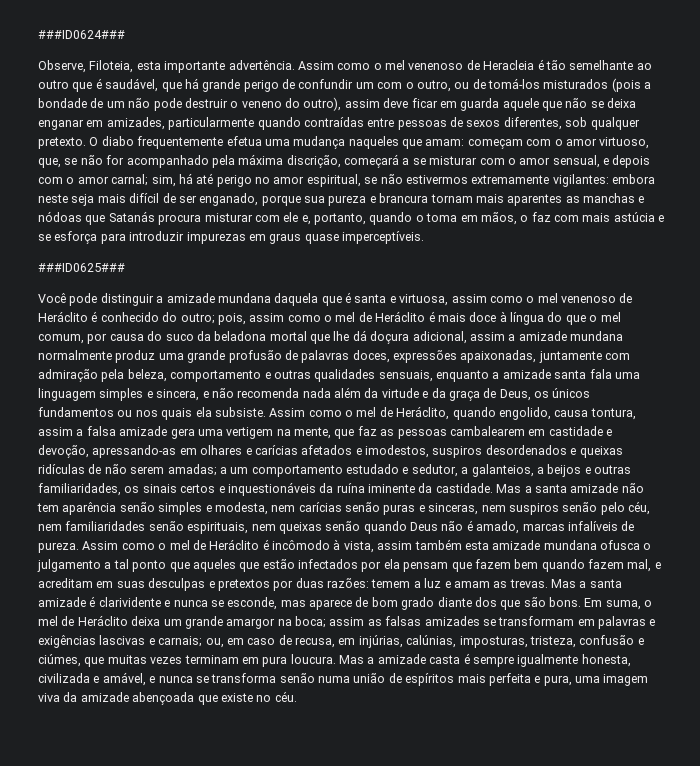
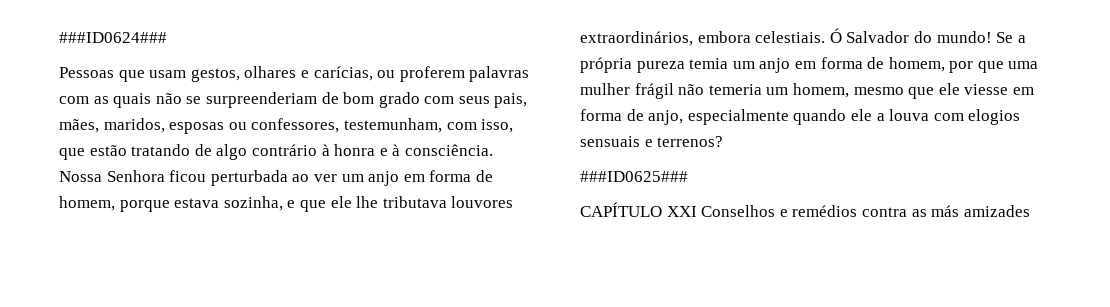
[38,59,652,73] [38,78,652,92] [38,97,637,111] [38,117,640,130] [38,136,650,149] [38,154,651,168] [38,173,655,187] [38,193,645,206] [38,211,665,225] [38,231,424,244] [38,263,125,272] [38,292,633,306] [38,311,621,325] [38,330,623,344] [38,350,631,363] [38,369,640,382] [38,387,591,401] [38,406,636,420] [38,426,612,439] [38,445,623,458] [38,464,631,477] [38,482,644,496] [37,501,650,515] [38,520,635,534] [38,539,652,553] [37,559,661,572] [38,578,622,591] [38,596,653,610] [38,615,656,629] [38,635,644,648] [38,653,631,667] [38,672,649,686] [38,691,297,705] Observe, Filoteia, esta importante advertência. Assim como o mel venenoso de Heracleia é tão semelhante ao outro que é saudável, que há grande perigo de confundir um com o outro, ou de tomá-los misturados (pois a bondade de um não pode destruir o veneno do outro), assim deve ficar em guarda aquele que não se deixa enganar em amizades, particularmente quando contraídas entre pessoas de sexos diferentes, sob qualquer pretexto. O diabo frequentemente efetua uma mudança naqueles que amam: começam com o amor virtuoso, que, se não for acompanhado pela máxima discrição, começará a se misturar com o amor sensual, e depois com o amor carnal; sim, há até perigo no amor espiritual, se não estivermos extremamente vigilantes: embora neste seja mais difícil de ser enganado, porque sua pureza e brancura tornam mais aparentes as manchas e nódoas que Satanás procura misturar com ele e, portanto, quando o toma em mãos, o faz com mais astúcia e se esforça para introduzir impurezas em graus quase imperceptíveis. // ###ID0625### // Você pode distinguir a amizade mundana daquela que é santa e virtuosa, assim como o mel venenoso de Heráclito é conhecido do outro; pois, assim como o mel de Heráclito é mais doce à língua do que o mel comum, por causa do suco da beladona mortal que lhe dá doçura adicional, assim a amizade mundana normalmente produz uma grande profusão de palavras doces, expressões apaixonadas, juntamente com admiração pela beleza, comportamento e outras qualidades sensuais, enquanto a amizade santa fala uma linguagem simples e sincera, e não recomenda nada além da virtude e da graça de Deus, os únicos fundamentos ou nos quais ela subsiste. Assim como o mel de Heráclito, quando engolido, causa tontura, assim a falsa amizade gera uma vertigem na mente, que faz as pessoas cambalearem em castidade e devoção, apressando-as em olhares e carícias afetados e imodestos, suspiros desordenados e queixas ridículas de não serem amadas; a um comportamento estudado e sedutor, a galanteios, a beijos e outras familiaridades, os sinais certos e inquestionáveis da ruína iminente da castidade. Mas a santa amizade não tem aparência senão simples e modesta, nem carícias senão puras e sinceras, nem suspiros senão pelo céu, nem familiaridades senão espirituais, nem queixas senão quando Deus não é amado, marcas infalíveis de pureza. Assim como o mel de Heráclito é incômodo à vista, assim também esta amizade mundana ofusca o julgamento a tal ponto que aqueles que estão infectados por ela pensam que fazem bem quando fazem mal, e acreditam em suas desculpas e pretextos por duas razões: temem a luz e amam as trevas. Mas a santa amizade é clarividente e nunca se esconde, mas aparece de bom grado diante dos que são bons. Em suma, o mel de Heráclito deixa um grande amargor na boca; assim as falsas amizades se transformam em palavras e exigências lascivas e carnais; ou, em caso de recusa, em injúrias, calúnias, imposturas, tristeza, confusão e ciúmes, que muitas vezes terminam em pura loucura. Mas a amizade casta é sempre igualmente honesta, civilizada e amável, e nunca se transforma senão numa união de espíritos mais perfeita e pura, uma imagem viva da amizade abençoada que existe no céu. -> [59,66,530,82] [59,92,528,108] [59,118,514,134] [59,144,493,160] [59,170,493,186] [59,196,514,212] [580,28,1026,46] [580,57,1039,73] [580,83,1034,99] [580,109,1021,125] [580,136,724,147] [580,171,688,182] [580,202,1030,217] Pessoas que usam gestos, olhares e carícias, ou proferem palavras com as quais não se surpreenderiam de bom grado com seus pais, mães, maridos, esposas ou confessores, testemunham, com isso, que estão tratando de algo contrário à honra e à consciência. Nossa Senhora ficou perturbada ao ver um anjo em forma de homem, porque estava sozinha, e que ele lhe tributava louvores extraordinários, embora celestiais. Ó Salvador do mundo! Se a própria pureza temia um anjo em forma de homem, por que uma mulher frágil não temeria um homem, mesmo que ele viesse em forma de anjo, especialmente quando ele a louva com elogios sensuais e terrenos? // ###ID0625### // CAPÍTULO XXI Conselhos e remédios contra as más amizades

